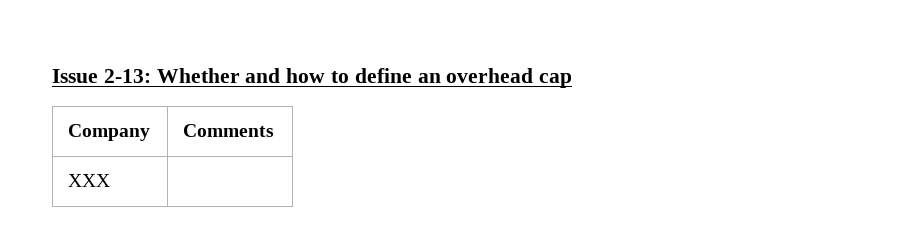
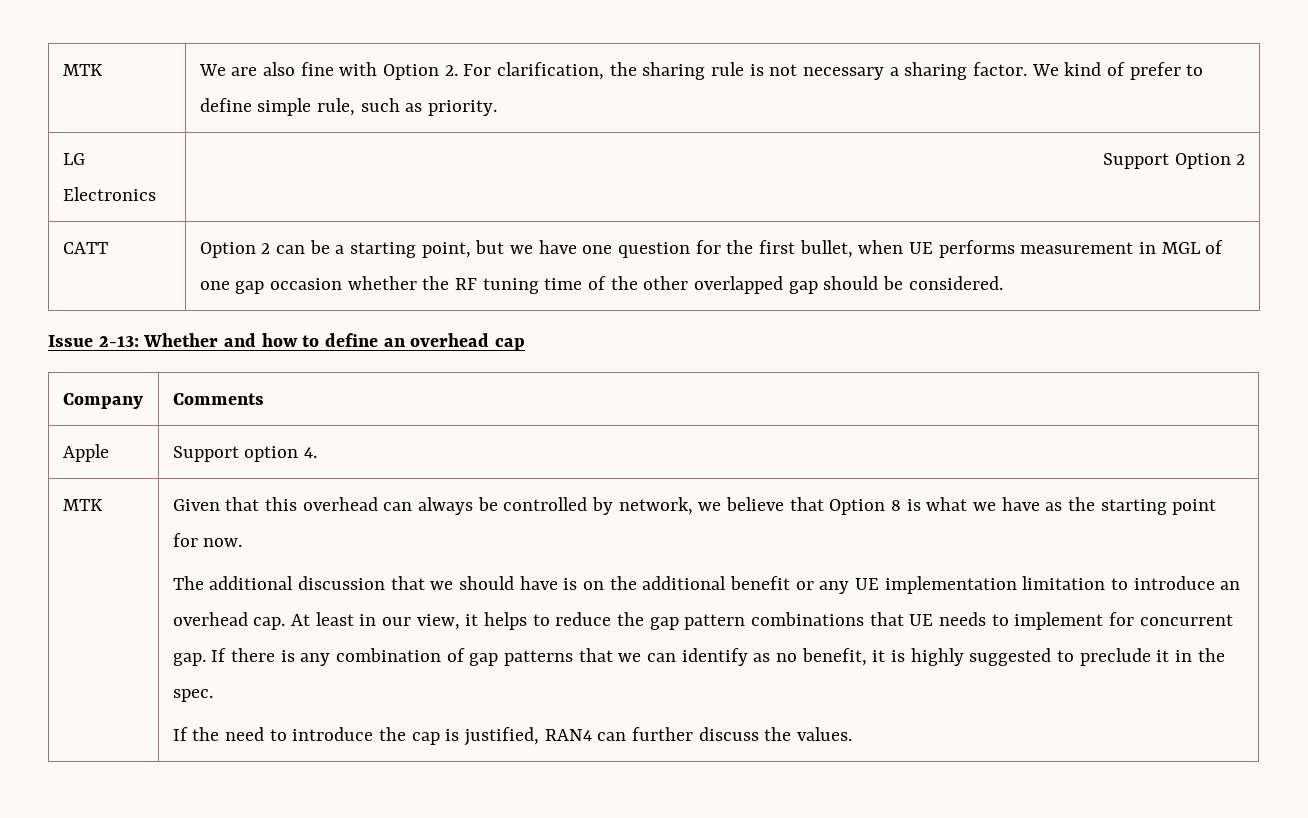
(52, 76) none -> [62,64,103,76] [198,62,1204,80] [199,98,498,116] [62,153,85,165] [62,187,156,201] [1102,153,1246,169] [62,242,108,254] [199,240,1224,258] [199,276,1003,294] MTK | We are also fine with Option 2. For clarification, the sharing rule is not necessary a sharing factor. We kind of prefer to define simple rule, such as priority. // LG Electronics | Support Option 2 // CATT | Option 2 can be a starting point, but we have one question for the first bullet, when UE performs measurement in MGL of one gap occasion whether the RF tuning time of the other overlapped gap should be considered. //
[68,174,111,187] XXX | -> [62,444,109,462] [172,446,318,462] [62,499,103,511] [172,497,1217,515] [172,533,243,547] [172,576,1241,594] [172,612,1233,630] [172,648,1225,666] [172,689,213,702] [172,727,853,746] Apple | Support option 4. // MTK | Given that this overhead can always be controlled by network, we believe that Option 8 is what we have as the starting point for now. // The additional discussion that we should have is on the additional benefit or any UE implementation limitation to introduce an overhead cap. At least in our view, it helps to reduce the gap pattern combinations that UE needs to implement for concurrent gap. If there is any combination of gap patterns that we can identify as no benefit, it is highly suggested to preclude it in the spec. // If the need to introduce the cap is justified, RAN4 can further discuss the values.

